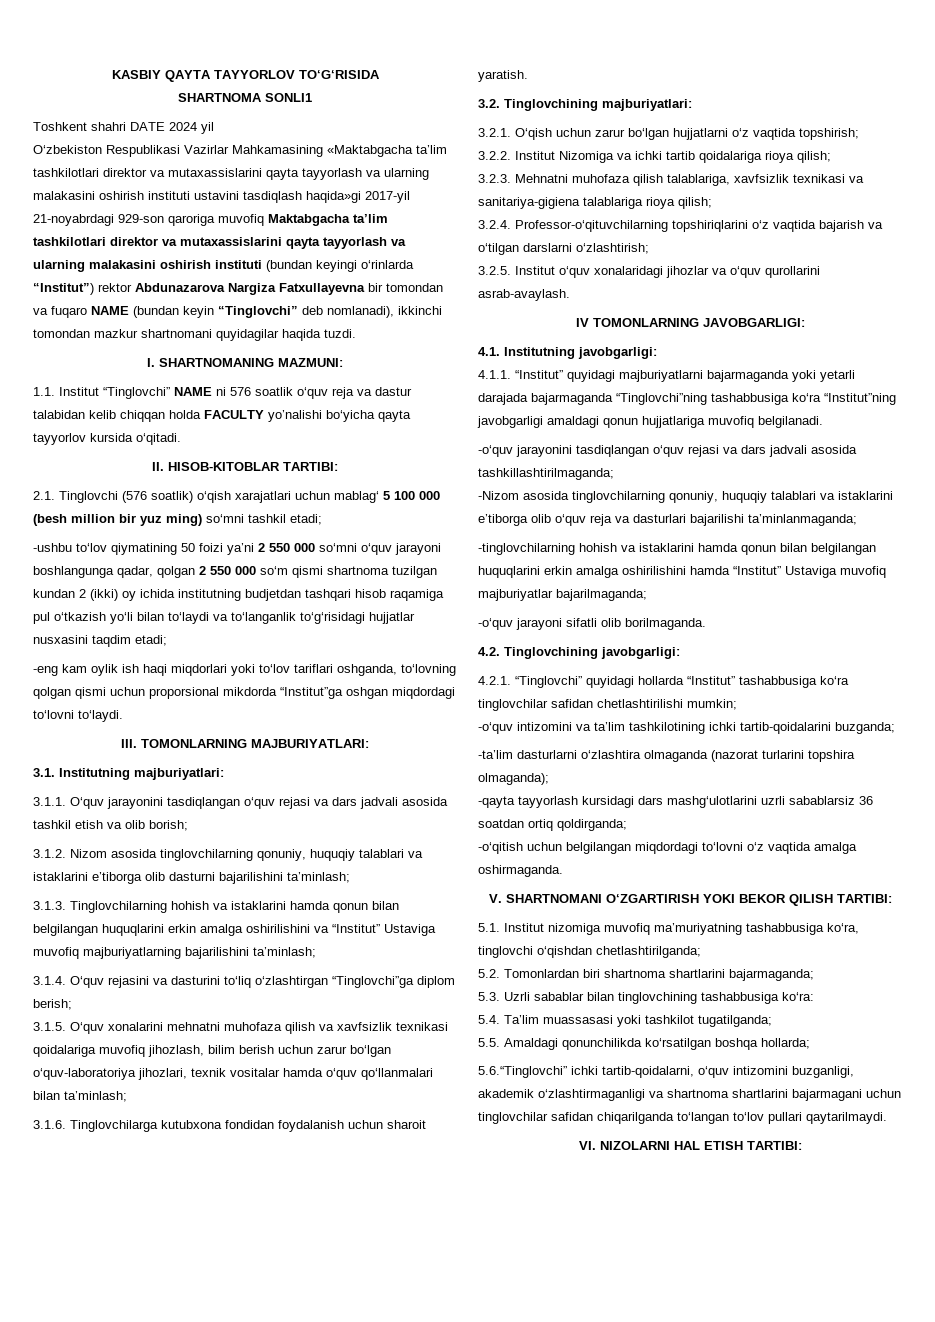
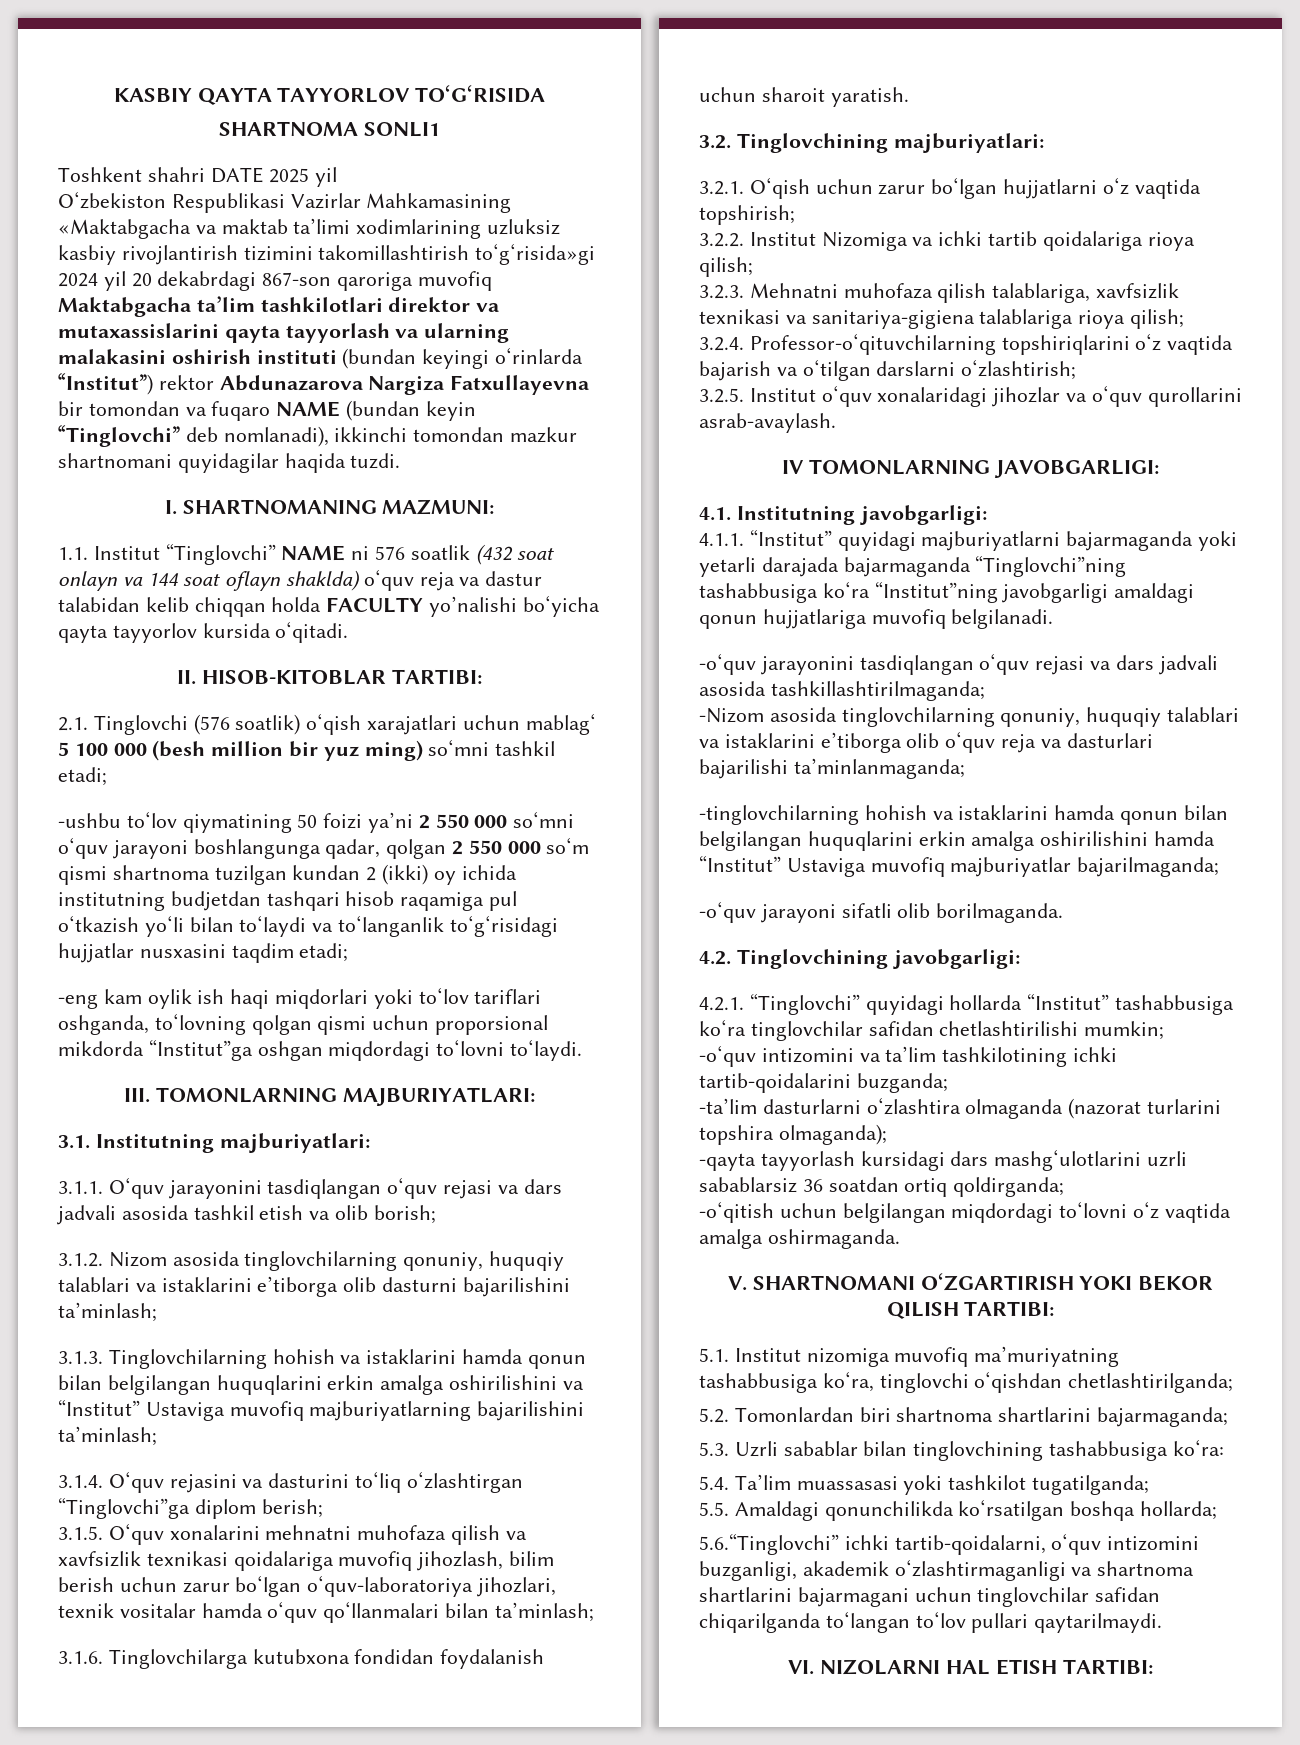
[169,122,197,131] 2024 -> [269,168,310,183] 2025
[416,145,447,154] [33,168,429,180] [33,191,410,203] [33,214,164,226] ta’lim tashkilotlari direktor va mutaxassislarini qayta tayyorlash va ularning malakasini oshirish instituti ustavini tasdiqlash haqida»gi 2017-yil 21-noyabrdagi 929-son -> [195,218,561,239] [58,243,596,265] [58,271,332,291] va maktab ta’limi xodimlarining uzluksiz kasbiy rivojlantirish tizimini takomillashtirish to‘g‘risida»gi 2024 yil 20 dekabrdagi 867-son
(293, 391) none -> [475,544,555,565] [58,570,361,591] (432 soat onlayn va 144 soat oflayn shaklda)

